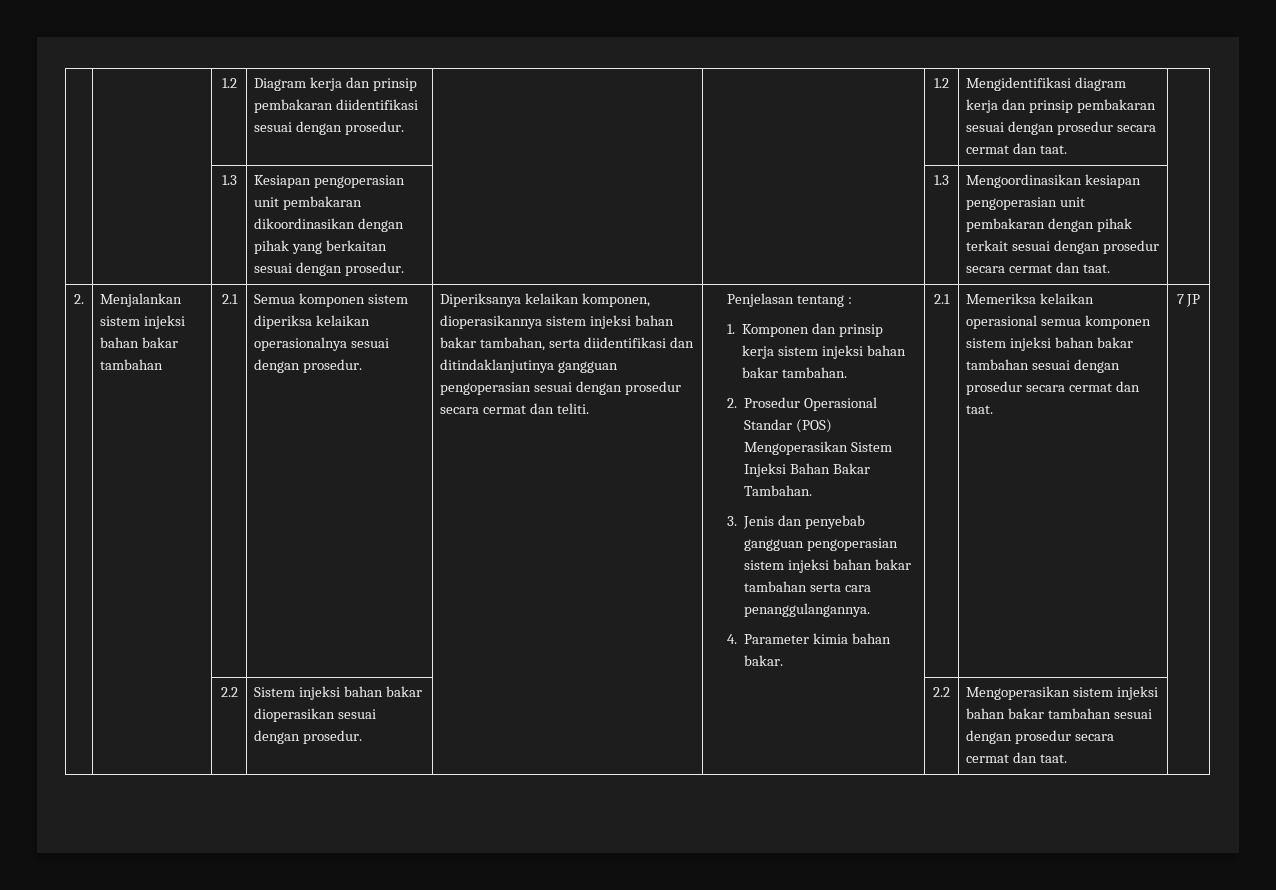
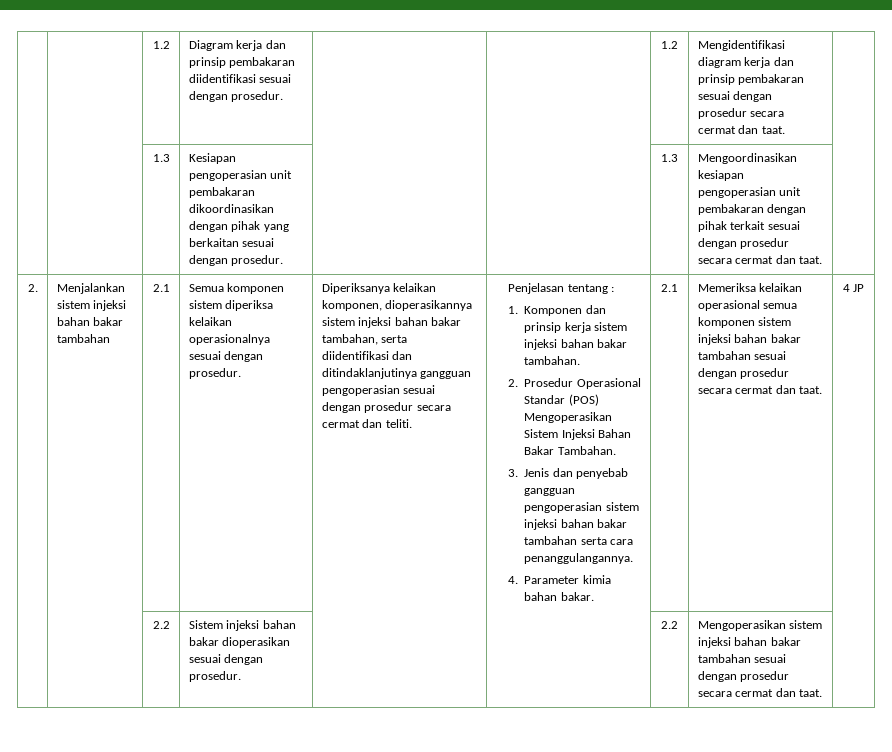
[1176,294,1184,304] 7 -> [842,284,850,292] 4

